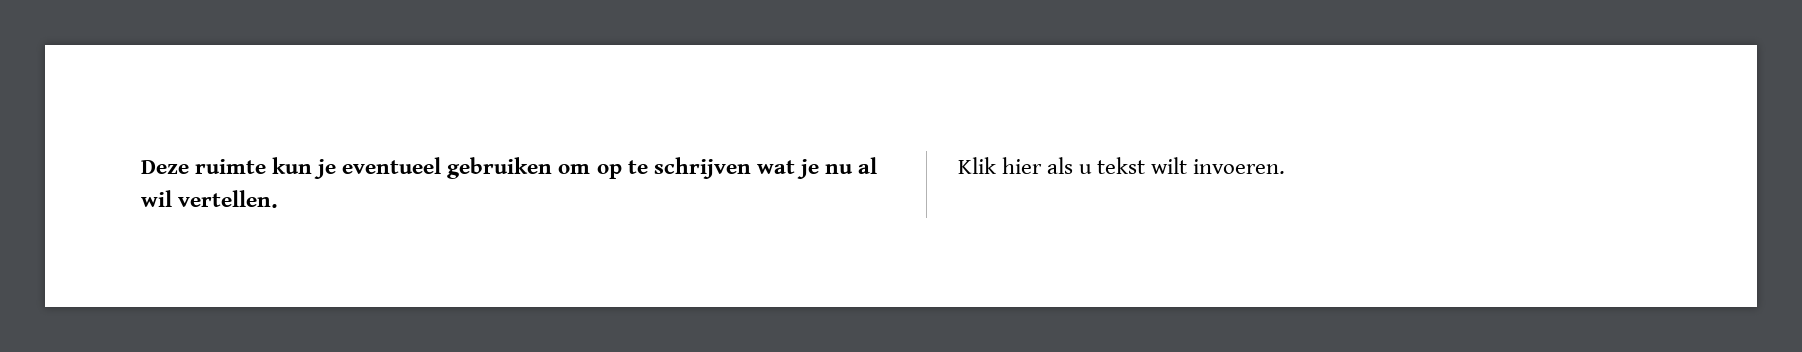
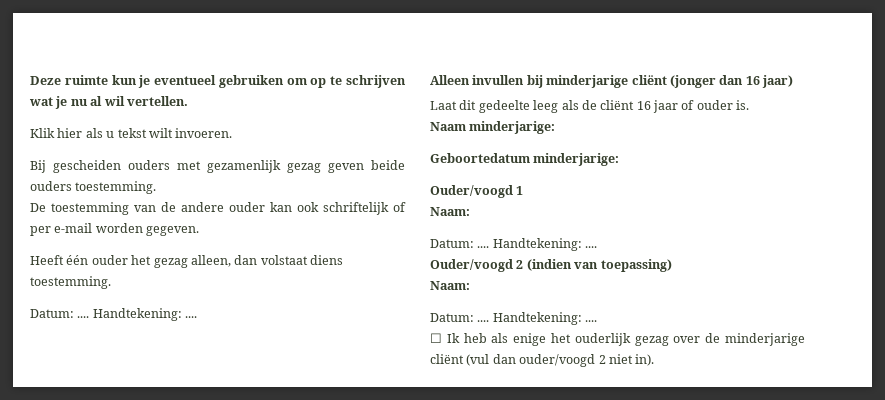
(1286, 166) none -> [30,160,405,173] [30,181,157,194] [30,202,406,215] [30,223,200,236] [30,255,343,268] [30,276,111,289] [30,308,198,321] [430,75,793,88] [430,100,750,113] [430,121,556,134] [430,153,620,166] [430,185,524,198] [430,207,470,216] [430,238,598,251] [430,259,672,272] [430,281,470,290] [430,312,598,325] [430,333,805,346] [430,354,655,367] // Bij gescheiden ouders met gezamenlijk gezag geven beide ouders toestemming. // De toestemming van de andere ouder kan ook schriftelijk of per e-mail worden gegeven. // Heeft één ouder het gezag alleen, dan volstaat diens toestemming. // Datum: .... Handtekening: .... // Alleen invullen bij minderjarige cliënt (jonger dan 16 jaar) // Laat dit gedeelte leeg als de cliënt 16 jaar of ouder is. // Naam minderjarige: // Geboortedatum minderjarige: // Ouder/voogd 1 // Naam: // Datum: .... Handtekening: .... // Ouder/voogd 2 (indien van toepassing) // Naam: // Datum: .... Handtekening: .... // ☐ Ik heb als enige het ouderlijk gezag over de minderjarige cliënt (vul dan ouder/voogd 2 niet in).

